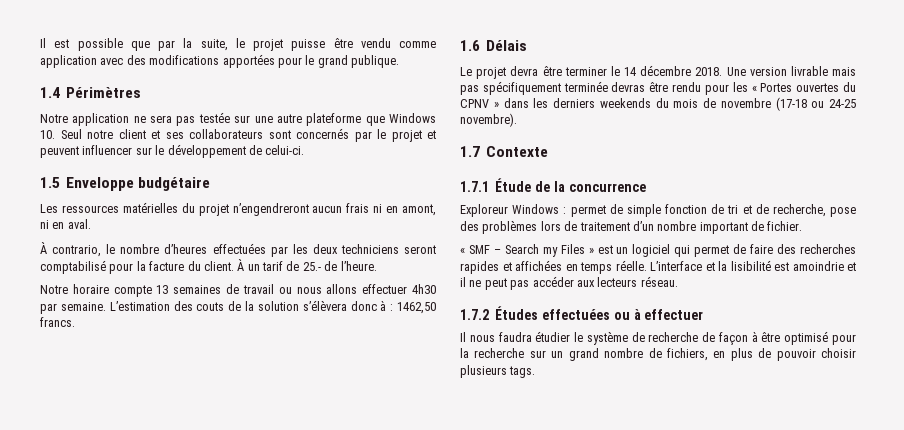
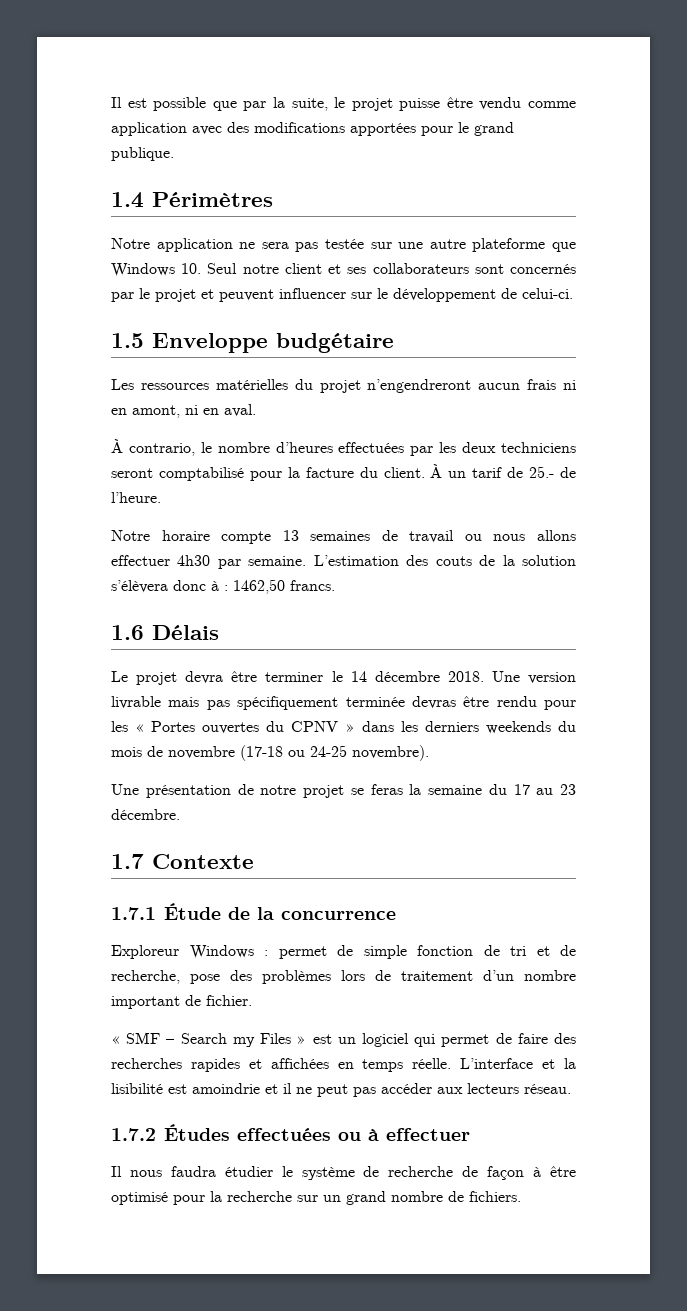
(517, 120) none -> [111,784,576,798] [111,809,180,820] // Une présentation de notre projet se feras la semaine du 17 au 23 décembre.
[666,348,856,361] [460,365,536,378] fichiers, en plus de pouvoir choisir plusieurs tags. -> [469,1191,521,1202] fichiers.

